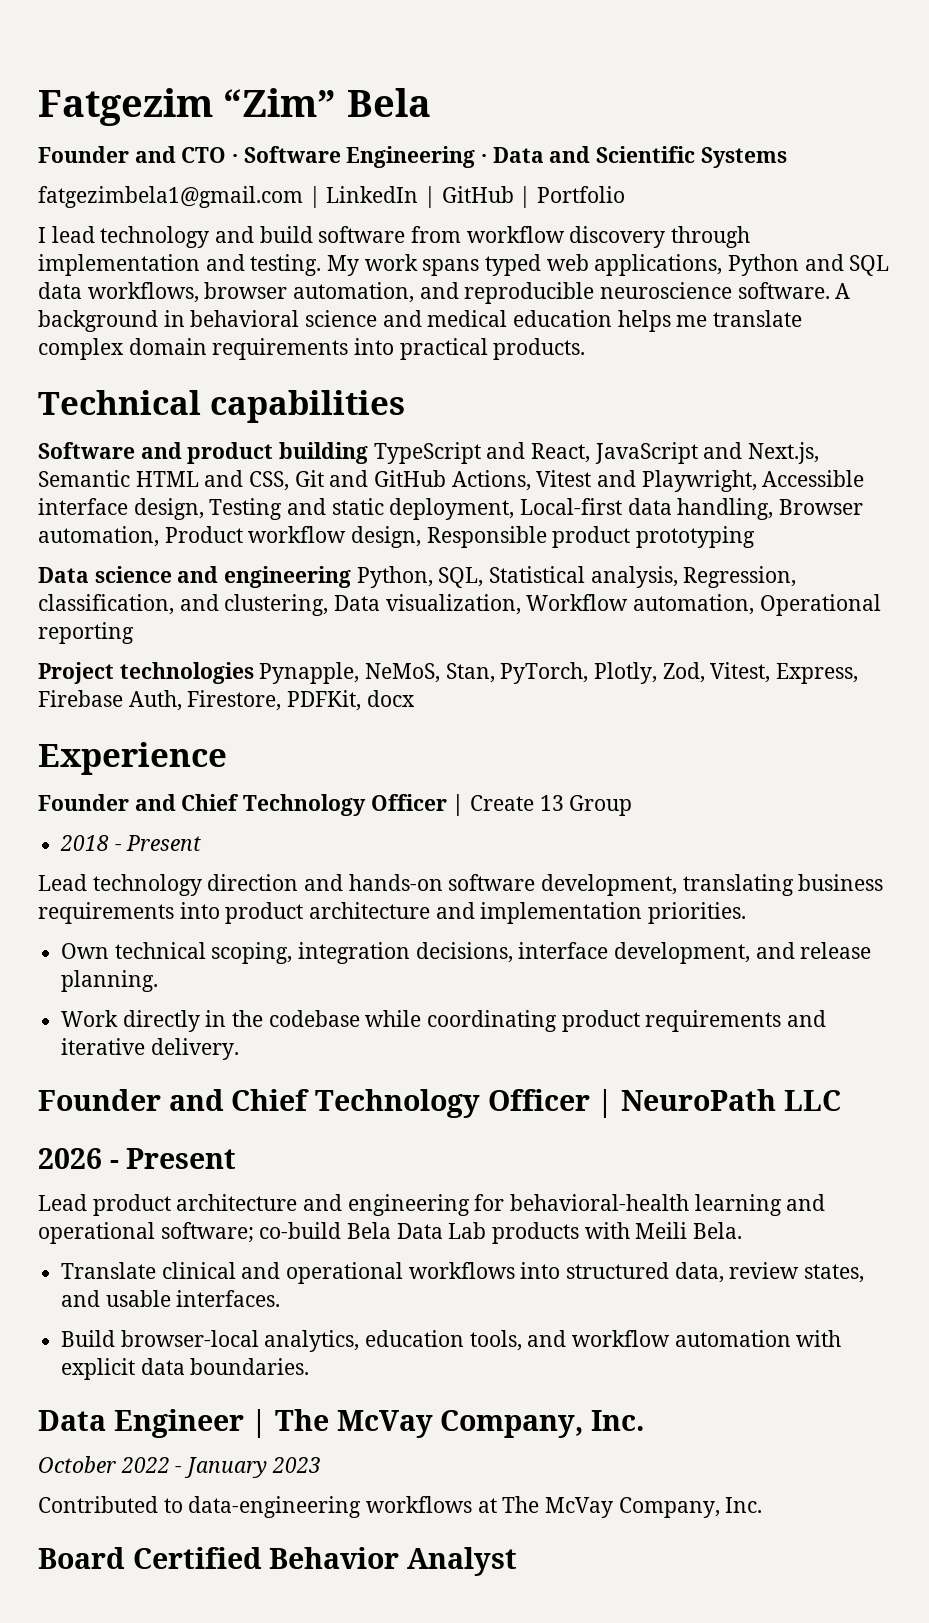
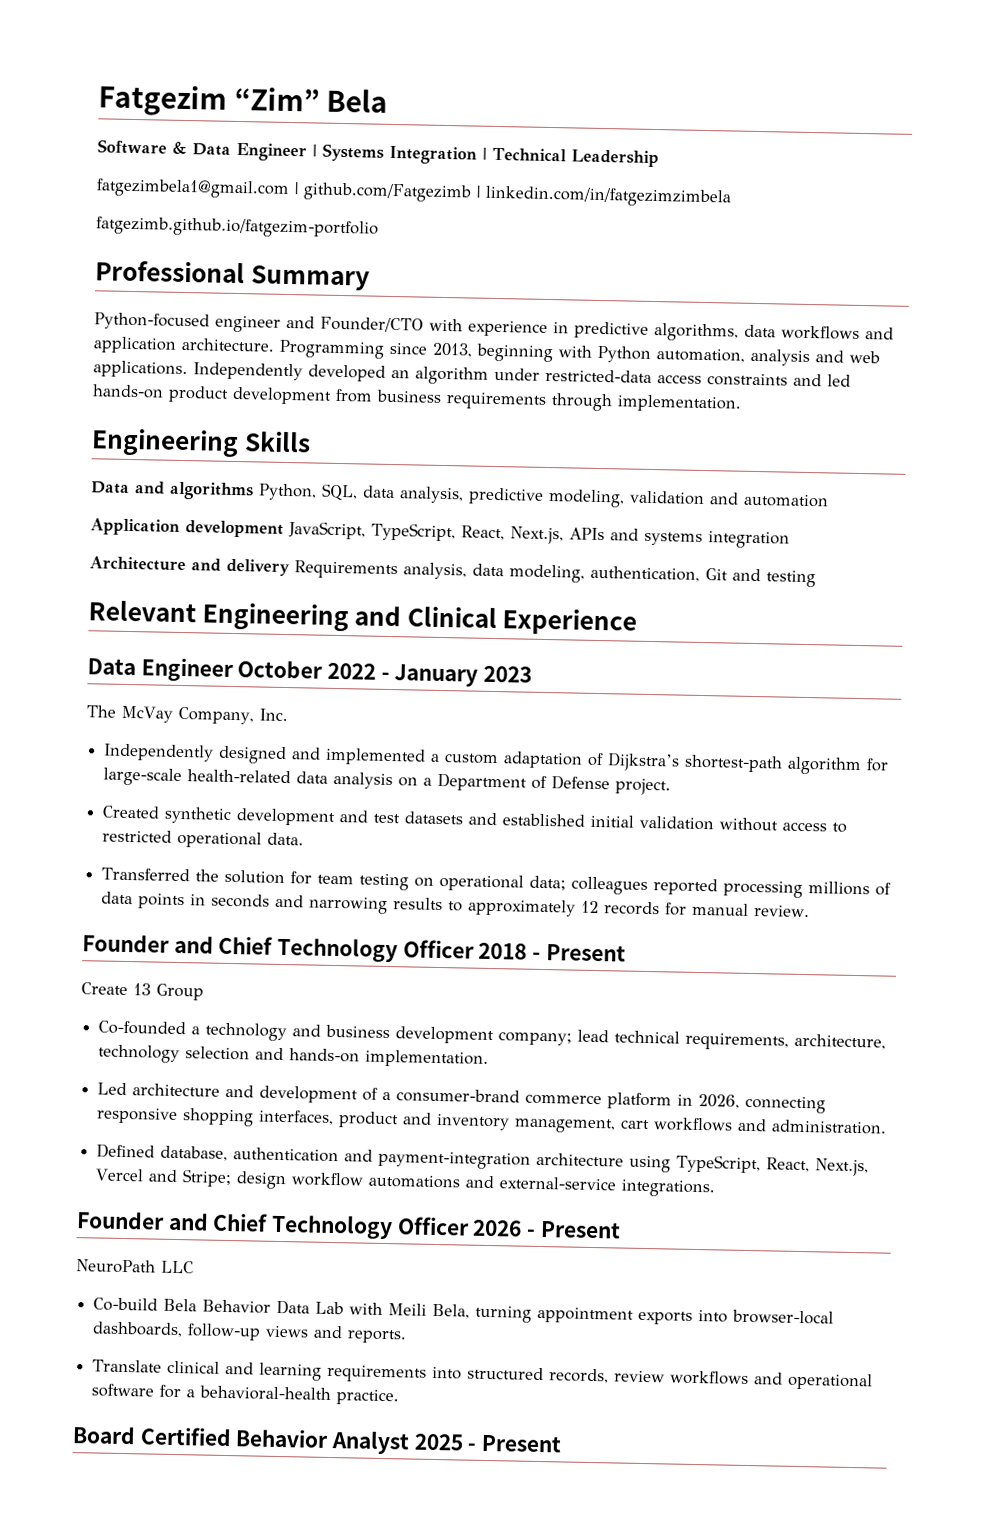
[38,146,787,168] [38,186,626,208] [38,226,751,248] [38,254,890,276] [38,282,851,304] [38,310,803,332] [38,338,586,360] [38,390,405,423] [38,442,820,464] [38,470,865,492] [38,498,864,520] [38,526,756,548] [38,566,797,588] [38,594,881,616] [38,622,134,644] [38,662,859,684] [38,690,415,711] [38,742,227,775] [38,794,465,816] Founder and CTO · Software Engineering · Data and Scientific Systems // fatgezimbela1@gmail.com | LinkedIn | GitHub | Portfolio // I lead technology and build software from workflow discovery through implementation and testing. My work spans typed web applications, Python and SQL data workflows, browser automation, and reproducible neuroscience software. A background in behavioral science and medical education helps me translate complex domain requirements into practical products. // Technical capabilities // Software and product building TypeScript and React, JavaScript and Next.js, Semantic HTML and CSS, Git and GitHub Actions, Vitest and Playwright, Accessible interface design, Testing and static deployment, Local-first data handling, Browser automation, Product workflow design, Responsible product prototyping // Data science and engineering Python, SQL, Statistical analysis, Regression, classification, and clustering, Data visualization, Workflow automation, Operational reporting // Project technologies Pynapple, NeMoS, Stan, PyTorch, Plotly, Zod, Vitest, Express, Firebase Auth, Firestore, PDFKit, docx // Experience // Founder and Chief Technology Officer | -> [97,139,659,168] [96,178,731,208] [96,216,379,239] [95,260,370,291] [94,312,894,342] [93,336,880,367] [93,360,851,387] [92,384,742,413] [91,428,311,458] [91,481,829,508] [90,518,790,549] [89,556,816,588] [88,600,638,636] [87,657,533,687] [86,705,288,725] [103,743,890,776] [103,767,672,796] [102,805,848,833] [102,829,305,849] [101,867,892,898] [101,891,811,918] [82,934,626,963] Software & Data Engineer | Systems Integration | Technical Leadership // fatgezimbela1@gmail.com | github.com/Fatgezimb | linkedin.com/in/fatgezimzimbela // fatgezimb.github.io/fatgezim-portfolio // Professional Summary // Python-focused engineer and Founder/CTO with experience in predictive algorithms, data workflows and application architecture. Programming since 2013, beginning with Python automation, analysis and web applications. Independently developed an algorithm under restricted-data access constraints and led hands-on product development from business requirements through implementation. // Engineering Skills // Data and algorithms Python, SQL, data analysis, predictive modeling, validation and automation // Application development JavaScript, TypeScript, React, Next.js, APIs and systems integration // Architecture and delivery Requirements analysis, data modeling, authentication, Git and testing // Relevant Engineering and Clinical Experience // Data Engineer October 2022 - January 2023 // The McVay Company, Inc. // Independently designed and implemented a custom adaptation of Dijkstra’s shortest-path algorithm for large-scale health-related data analysis on a Department of Defense project. // Created synthetic development and test datasets and established initial validation without access to restricted operational data. // Transferred the solution for team testing on operational data; colleagues reported processing millions of data points in seconds and narrowing results to approximately 12 records for manual review. // Founder and Chief Technology Officer 2018 - Present //
[60,835,202,851] [38,874,884,896] [38,902,747,924] [61,942,872,964] [61,970,159,992] [61,1010,827,1032] [61,1038,239,1060] [38,1089,841,1118] 2018 - Present // Lead technology direction and hands-on software development, translating business requirements into product architecture and implementation priorities. // Own technical scoping, integration decisions, interface development, and release planning. // Work directly in the codebase while coordinating product requirements and iterative delivery. // Founder and Chief Technology Officer | NeuroPath LLC // -> [98,1020,887,1051] [98,1044,490,1068] [97,1082,827,1114] [96,1107,888,1135] [96,1143,870,1177] [95,1168,716,1198] [76,1211,470,1240] Co-founded a technology and business development company; lead technical requirements, architecture, technology selection and hands-on implementation. // Led architecture and development of a consumer-brand commerce platform in 2026, connecting responsive shopping interfaces, product and inventory management, cart workflows and administration. // Defined database, authentication and payment-integration architecture using TypeScript, React, Next.js, Vercel and Stripe; design workflow automations and external-service integrations. // Founder and Chief Technology Officer
[38,1194,826,1216] [38,1222,392,1244] Lead product architecture and engineering for behavioral-health learning and operational software; co-build Bela -> [76,1259,194,1274] [93,1297,272,1314] NeuroPath LLC // Co-build Bela Behavior
[492,1222,580,1244] products -> (345, 1308) none
[693,1222,743,1239] [61,1262,865,1284] [61,1290,281,1307] [61,1330,842,1352] [61,1358,310,1380] [38,1409,645,1438] [38,1456,321,1478] [38,1496,763,1518] Bela. // Translate clinical and operational workflows into structured data, review states, and usable interfaces. // Build browser-local analytics, education tools, and workflow automation with explicit data boundaries. // Data Engineer | The McVay Company, Inc. // October 2022 - January 2023 // Contributed to data-engineering workflows at The McVay Company, Inc. -> [432,1303,835,1325] [92,1321,408,1344] [92,1359,874,1391] [91,1383,400,1406] Bela, turning appointment exports into browser-local dashboards, follow-up views and reports. // Translate clinical and learning requirements into structured records, review workflows and operational software for a behavioral-health practice.
(518, 1561) none -> [413,1433,563,1453] 2025 - Present

